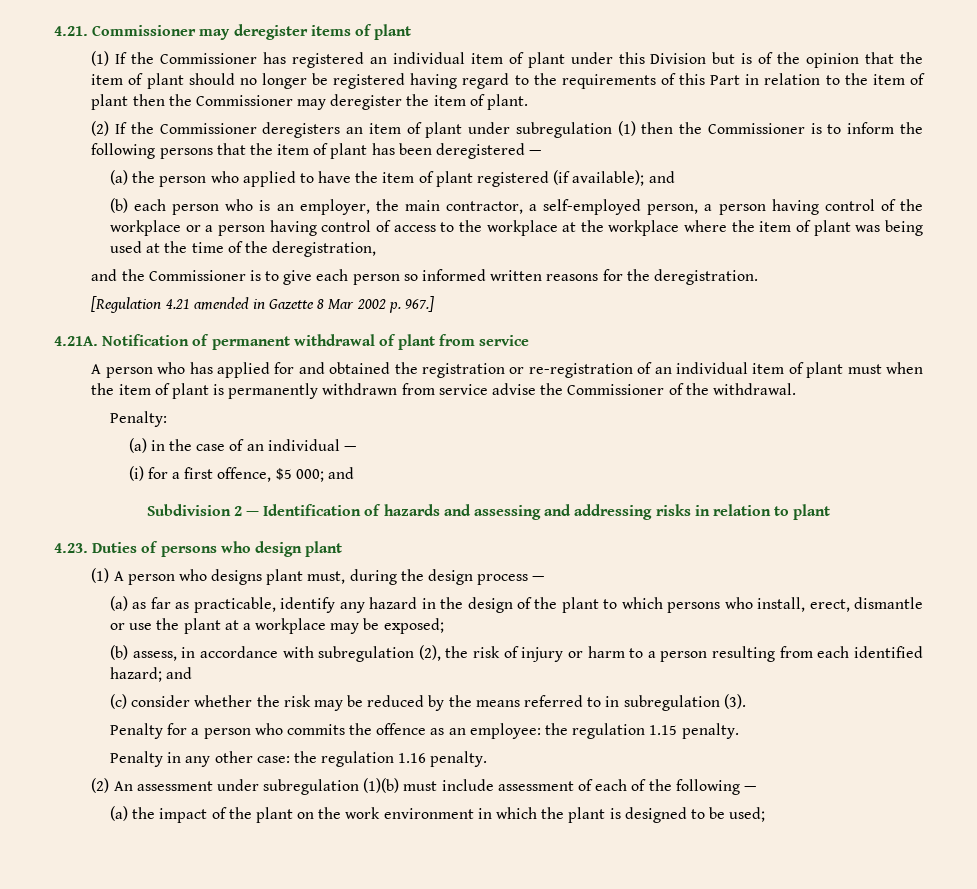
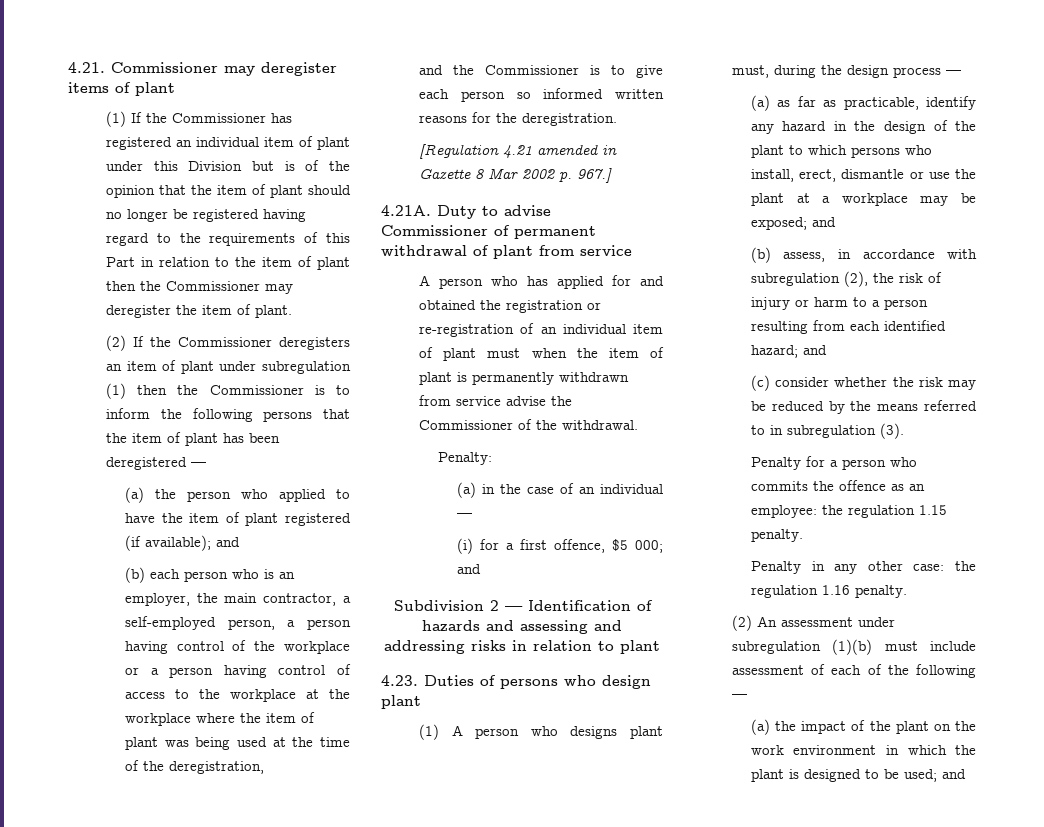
[102,334,190,346] Notification -> [437,205,551,219] [381,225,488,236] Duty to advise Commissioner
(444, 626) none -> [811,217,836,227] and
(766, 814) none -> [941,769,966,779] and

